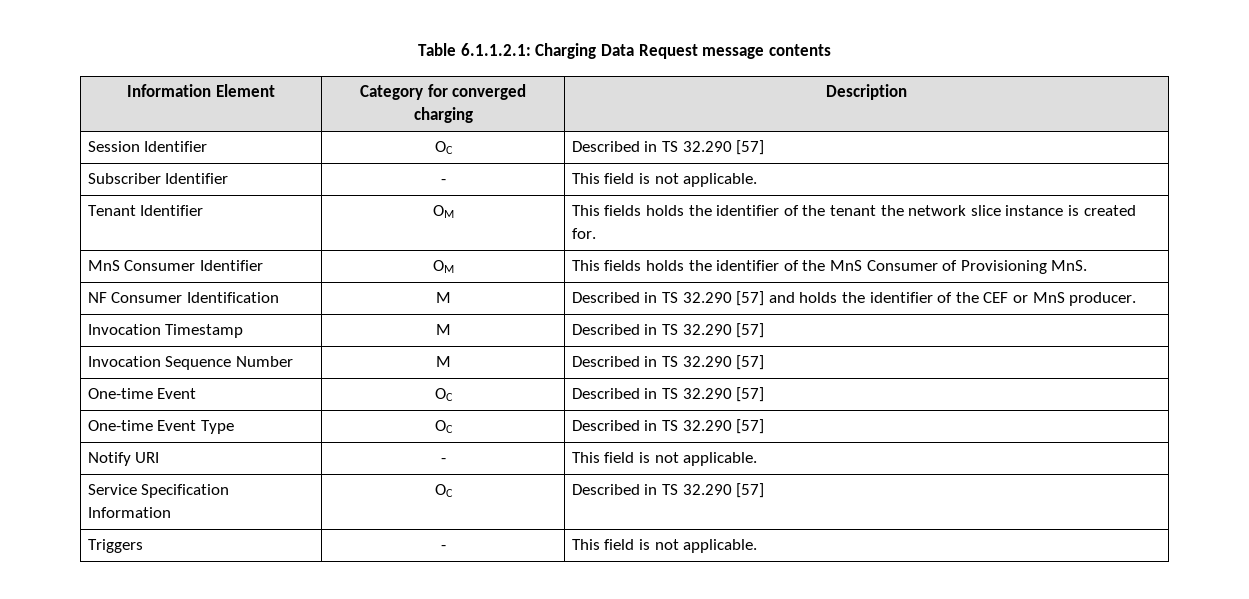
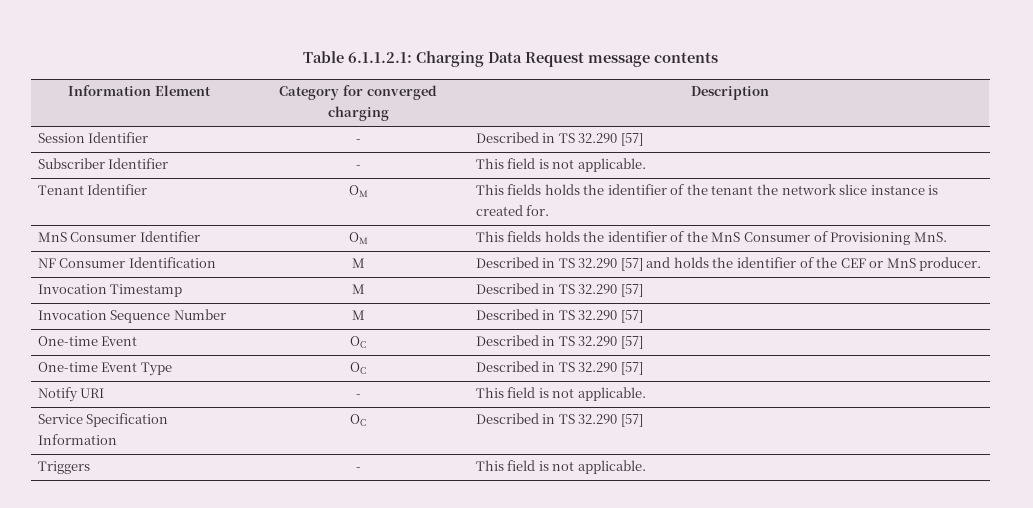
[434,141,453,154] OC -> [355,139,361,143] -

